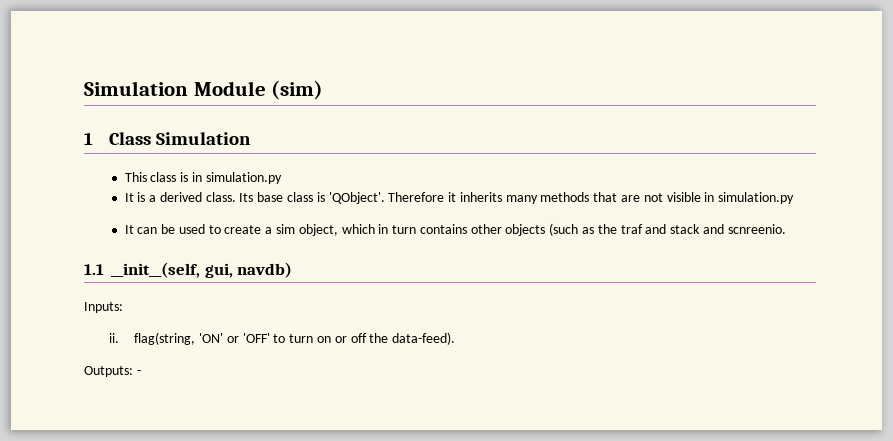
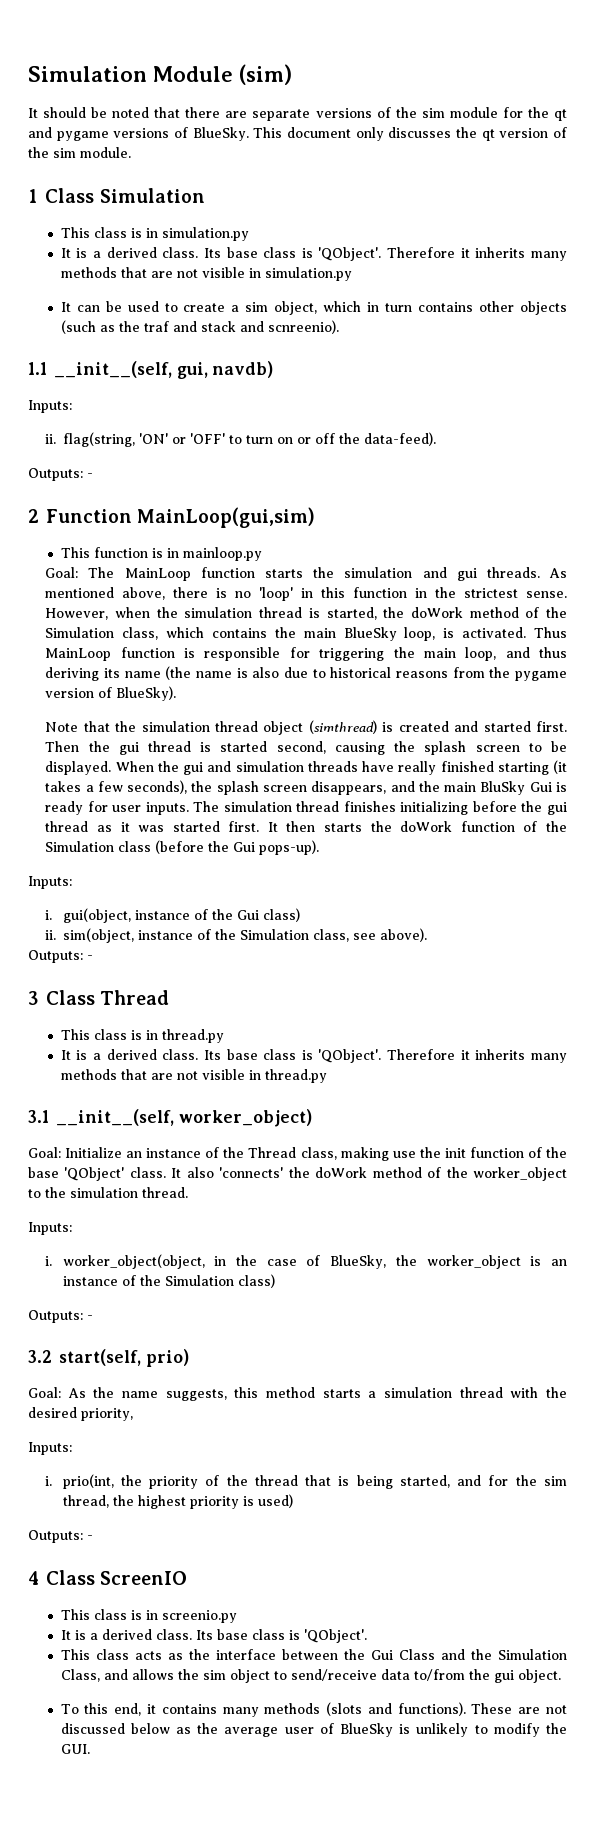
(324, 90) none -> [28,107,567,121] [28,127,568,141] [28,147,131,158] // It should be noted that there are separate versions of the sim module for the qt and pygame versions of BlueSky. This document only discusses the qt version of the sim module.
[727,224,786,234] scnreenio. -> [267,320,339,334] scnreenio).
(141, 372) none -> [28,507,316,528] [60,547,262,561] [45,567,568,581] [45,587,568,601] [45,607,567,620] [45,627,568,641] [45,647,568,661] [45,666,567,681] [45,686,177,701] [45,720,567,735] [45,741,568,755] [45,760,567,775] [45,780,568,795] [45,801,567,815] [45,821,567,832] [45,840,320,855] [28,876,72,889] [45,908,300,923] [45,928,428,943] [28,950,93,963] [28,990,170,1005] [60,1029,224,1043] [60,1049,567,1063] [60,1069,327,1083] [28,1109,312,1127] [28,1147,567,1161] [28,1167,567,1181] [28,1187,188,1198] [28,1222,72,1235] [45,1254,567,1269] [62,1274,275,1288] [28,1310,93,1323] [28,1349,189,1367] [28,1387,568,1401] [28,1407,133,1421] [28,1442,72,1455] [45,1474,567,1489] [62,1494,293,1509] [28,1530,93,1543] [28,1570,188,1585] [60,1609,237,1623] [60,1629,367,1643] [60,1649,567,1660] [60,1669,561,1683] [60,1702,568,1717] [60,1723,567,1737] [60,1744,90,1754] // 2 Function MainLoop(gui,sim) // This function is in mainloop.py // Goal: The MainLoop function starts the simulation and gui threads. As mentioned above, there is no 'loop' in this function in the strictest sense. However, when the simulation thread is started, the doWork method of the Simulation class, which contains the main BlueSky loop, is activated. Thus MainLoop function is responsible for triggering the main loop, and thus deriving its name (the name is also due to historical reasons from the pygame version of BlueSky). // Note that the simulation thread object (simthread) is created and started first. Then the gui thread is started second, causing the splash screen to be displayed. When the gui and simulation threads have really finished starting (it takes a few seconds), the splash screen disappears, and the main BluSky Gui is ready for user inputs. The simulation thread finishes initializing before the gui thread as it was started first. It then starts the doWork function of the Simulation class (before the Gui pops-up). // Inputs: // i. gui(object, instance of the Gui class) // ii. sim(object, instance of the Simulation class, see above). // Outputs: - // 3 Class Thread // This class is in thread.py // It is a derived class. Its base class is 'QObject'. Therefore it inherits many methods that are not visible in thread.py // 3.1 __init__(self, worker_object) // Goal: Initialize an instance of the Thread class, making use the init function of the base 'QObject' class. It also 'connects' the doWork method of the worker_object to the simulation thread. // Inputs: // i. worker_object(object, in the case of BlueSky, the worker_object is an instance of the Simulation class) // Outputs: - // 3.2 start(self, prio) // Goal: As the name suggests, this method starts a simulation thread with the desired priority, // Inputs: // i. prio(int, the priority of the thread that is being started, and for the sim thread, the highest priority is used) // Outputs: - // 4 Class ScreenIO // This class is in screenio.py // It is a derived class. Its base class is 'QObject'. // This class acts as the interface between the Gui Class and the Simulation Class, and allows the sim object to send/receive data to/from the gui object. // To this end, it contains many methods (slots and functions). These are not discussed below as the average user of BlueSky is unlikely to modify the GUI.

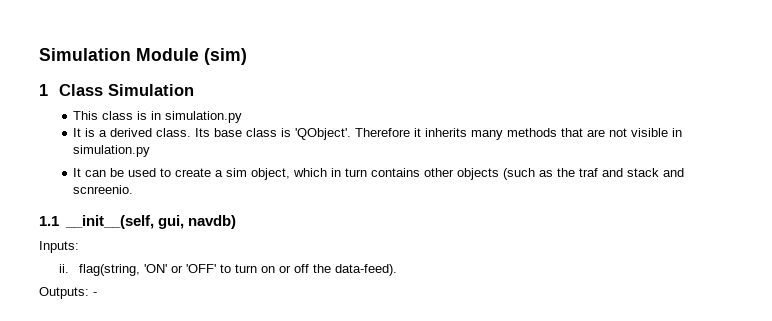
[28,107,567,121] [28,127,568,141] [28,147,131,158] // It should be noted that there are separate versions of the sim module for the qt and pygame versions of BlueSky. This document only discusses the qt version of the sim module. -> (247, 56) none
[267,320,339,334] scnreenio). -> [73,185,134,194] scnreenio.
[28,507,316,528] [60,547,262,561] [45,567,568,581] [45,587,568,601] [45,607,567,620] [45,627,568,641] [45,647,568,661] [45,666,567,681] [45,686,177,701] [45,720,567,735] [45,741,568,755] [45,760,567,775] [45,780,568,795] [45,801,567,815] [45,821,567,832] [45,840,320,855] [28,876,72,889] [45,908,300,923] [45,928,428,943] [28,950,93,963] [28,990,170,1005] [60,1029,224,1043] [60,1049,567,1063] [60,1069,327,1083] [28,1109,312,1127] [28,1147,567,1161] [28,1167,567,1181] [28,1187,188,1198] [28,1222,72,1235] [45,1254,567,1269] [62,1274,275,1288] [28,1310,93,1323] [28,1349,189,1367] [28,1387,568,1401] [28,1407,133,1421] [28,1442,72,1455] [45,1474,567,1489] [62,1494,293,1509] [28,1530,93,1543] [28,1570,188,1585] [60,1609,237,1623] [60,1629,367,1643] [60,1649,567,1660] [60,1669,561,1683] [60,1702,568,1717] [60,1723,567,1737] [60,1744,90,1754] // 2 Function MainLoop(gui,sim) // This function is in mainloop.py // Goal: The MainLoop function starts the simulation and gui threads. As mentioned above, there is no 'loop' in this function in the strictest sense. However, when the simulation thread is started, the doWork method of the Simulation class, which contains the main BlueSky loop, is activated. Thus MainLoop function is responsible for triggering the main loop, and thus deriving its name (the name is also due to historical reasons from the pygame version of BlueSky). // Note that the simulation thread object (simthread) is created and started first. Then the gui thread is started second, causing the splash screen to be displayed. When the gui and simulation threads have really finished starting (it takes a few seconds), the splash screen disappears, and the main BluSky Gui is ready for user inputs. The simulation thread finishes initializing before the gui thread as it was started first. It then starts the doWork function of the Simulation class (before the Gui pops-up). // Inputs: // i. gui(object, instance of the Gui class) // ii. sim(object, instance of the Simulation class, see above). // Outputs: - // 3 Class Thread // This class is in thread.py // It is a derived class. Its base class is 'QObject'. Therefore it inherits many methods that are not visible in thread.py // 3.1 __init__(self, worker_object) // Goal: Initialize an instance of the Thread class, making use the init function of the base 'QObject' class. It also 'connects' the doWork method of the worker_object to the simulation thread. // Inputs: // i. worker_object(object, in the case of BlueSky, the worker_object is an instance of the Simulation class) // Outputs: - // 3.2 start(self, prio) // Goal: As the name suggests, this method starts a simulation thread with the desired priority, // Inputs: // i. prio(int, the priority of the thread that is being started, and for the sim thread, the highest priority is used) // Outputs: - // 4 Class ScreenIO // This class is in screenio.py // It is a derived class. Its base class is 'QObject'. // This class acts as the interface between the Gui Class and the Simulation Class, and allows the sim object to send/receive data to/from the gui object. // To this end, it contains many methods (slots and functions). These are not discussed below as the average user of BlueSky is unlikely to modify the GUI. -> (97, 294) none

